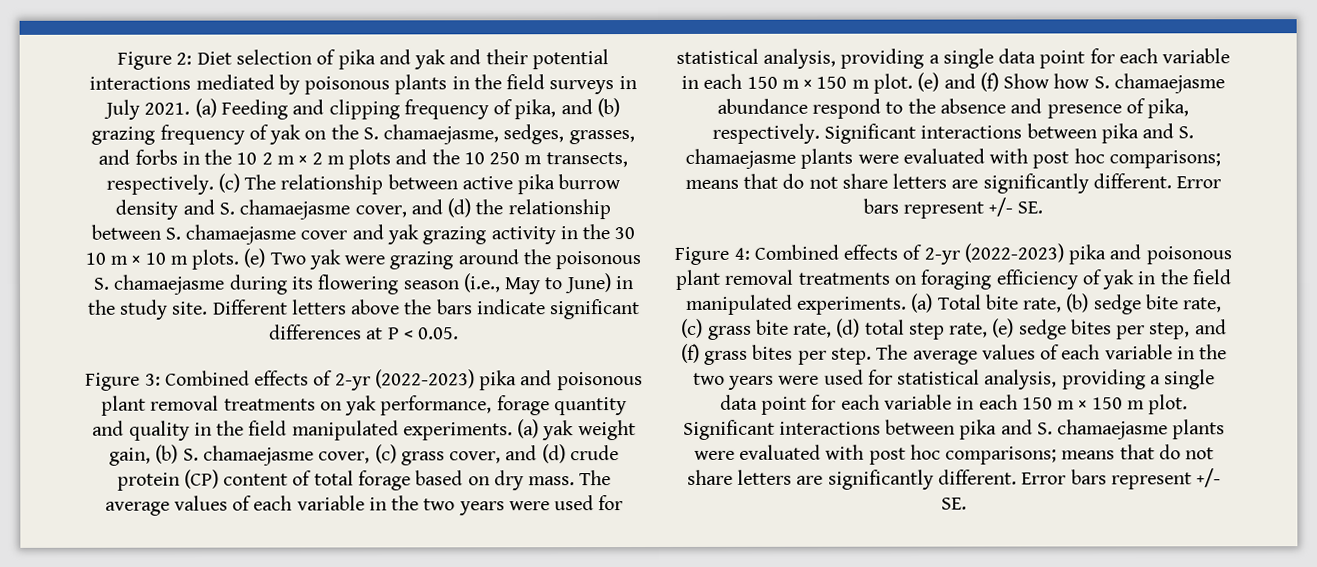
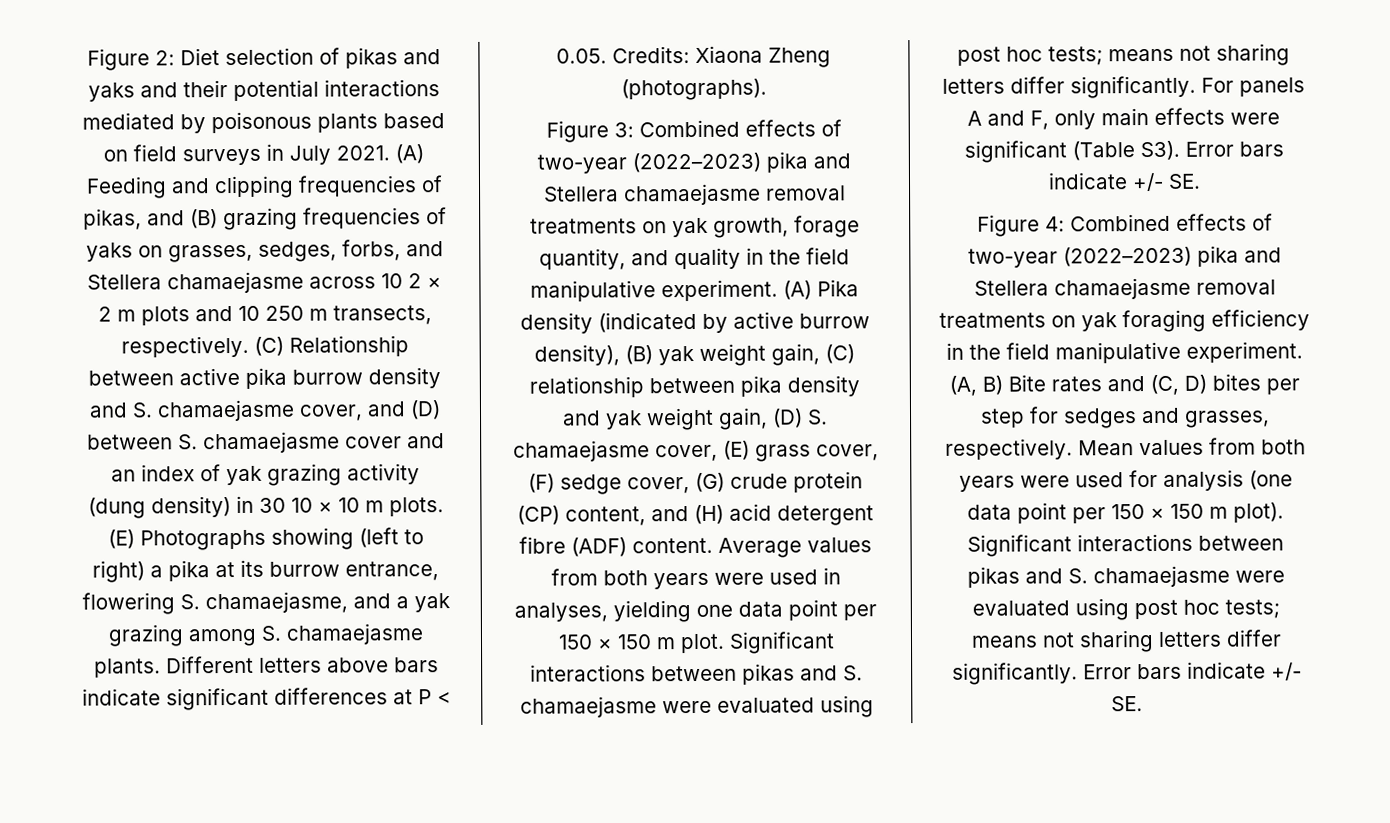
[337,49,447,70] pika and yak -> [344,47,441,69] [87,82,135,102] pikas and yaks
[451,74,502,90] in the -> [383,113,445,129] [103,149,128,162] based on
[194,98,217,118] (a) -> [395,144,424,164] (A)
[403,98,620,120] [91,124,635,145] [98,149,233,165] frequency of pika, and (b) grazing frequency of yak on the S. chamaejasme, sedges, grasses, and forbs in the -> [297,175,443,197] [82,207,447,231] [85,239,444,263] [87,271,376,294] frequencies of pikas, and (B) grazing frequencies of yaks on grasses, sedges, forbs, and Stellera chamaejasme across
[276,155,295,165] m -> (422, 281) none
[431,149,460,165] the -> (233, 314) none
[217,173,384,195] (c) The relationship -> [253,335,409,357] (C) Relationship
[447,198,611,220] (d) the relationship -> [410,400,441,420] (D)
[387,224,611,245] yak grazing activity in the -> [111,463,420,486] [87,495,254,519] an index of yak grazing activity (dung density) in
[110,255,129,265] m -> (313, 505) none
[243,248,642,270] [93,273,634,295] [87,299,209,320] (e) Two yak were grazing around the poisonous S. chamaejasme during its flowering season (i.e., May to June) in the study site. -> [107,527,424,551] [92,559,439,583] [81,591,450,615] [108,623,424,647] [94,658,161,678] (E) Photographs showing (left to right) a pika at its burrow entrance, flowering S. chamaejasme, and a yak grazing among S. chamaejasme plants.
[404,299,433,315] the -> (389, 665) none
(460, 333) none -> [612,45,831,68] [620,78,767,101] Credits: Xiaona Zheng (photographs).
[334,369,643,391] [101,395,627,416] 2-yr (2022-2023) pika and poisonous plant removal treatments on yak performance, forage quantity -> [536,151,851,174] [543,183,846,206] [529,215,860,238] [539,248,626,270] two-year (2022–2023) pika and Stellera chamaejasme removal treatments on yak growth, forage quantity,
[291,419,636,441] [109,444,397,466] manipulated experiments. (a) yak weight gain, (b) S. chamaejasme cover, (c) -> [530,279,859,302] [519,311,870,334] [534,343,855,366] [529,375,860,398] [562,407,828,431] [512,440,750,462] manipulative experiment. (A) Pika density (indicated by active burrow density), (B) yak weight gain, (C) relationship between pika density and yak weight gain, (D) S. chamaejasme cover, (E)
[505,444,619,464] [116,469,612,491] [104,495,624,516] [675,48,1231,69] [681,72,1225,94] [716,98,1190,119] [711,123,1195,144] [685,148,1221,169] [684,173,1222,194] [862,198,984,219] and (d) crude protein (CP) content of total forage based on dry mass. The average values of each variable in the two years were used for statistical analysis, providing a single data point for each variable in each 150 m × 150 m plot. (e) and (f) Show how S. chamaejasme abundance respond to the absence and presence of pika, respectively. Significant interactions between pika and S. chamaejasme plants were evaluated with post hoc comparisons; means that do not share letters are significantly different. Error bars represent -> [528,471,863,495] [517,503,874,526] [519,536,872,558] [550,567,841,590] [514,599,877,623] [557,631,835,654] [530,663,863,685] [519,695,874,718] [957,43,1290,66] [942,75,1305,99] [967,107,1280,130] [963,140,1284,163] [1047,172,1128,190] (F) sedge cover, (G) crude protein (CP) content, and (H) acid detergent fibre (ADF) content. Average values from both years were used in analyses, yielding one data point per 150 × 150 m plot. Significant interactions between pikas and S. chamaejasme were evaluated using post hoc tests; means not sharing letters differ significantly. For panels A and F, only main effects were significant (Table S3). Error bars indicate
[923,243,1232,265] [675,269,917,290] 2-yr (2022-2023) pika and poisonous plant removal treatments on -> [967,245,1282,268] [973,277,1276,300] [939,312,1117,332] two-year (2022–2023) pika and Stellera chamaejasme removal treatments on yak
[1081,269,1232,290] [685,293,1223,315] [681,318,1227,340] [680,343,1228,365] [692,369,1216,390] [719,394,1189,415] [682,419,1226,440] [693,444,1215,465] [686,469,1192,490] of yak in the field manipulated experiments. (a) Total bite rate, (b) sedge bite rate, (c) grass bite rate, (d) total step rate, (e) sedge bites per step, and (f) grass bites per step. The average values of each variable in the two years were used for statistical analysis, providing a single data point for each variable in each 150 m × 150 m plot. Significant interactions between pika and S. chamaejasme plants were evaluated with post hoc comparisons; means that do not share letters are significantly different. Error bars represent -> [946,341,1303,364] [949,373,1300,396] [980,406,1270,429] [945,437,1306,460] [958,469,1293,492] [967,502,1284,524] [967,533,1284,557] [966,565,1285,588] [971,598,1280,621] [970,629,1282,653] [951,661,1266,685] in the field manipulative experiment. (A, B) Bite rates and (C, D) bites per step for sedges and grasses, respectively. Mean values from both years were used for analysis (one data point per 150 × 150 m plot). Significant interactions between pikas and S. chamaejasme were evaluated using post hoc tests; means not sharing letters differ significantly. Error bars indicate

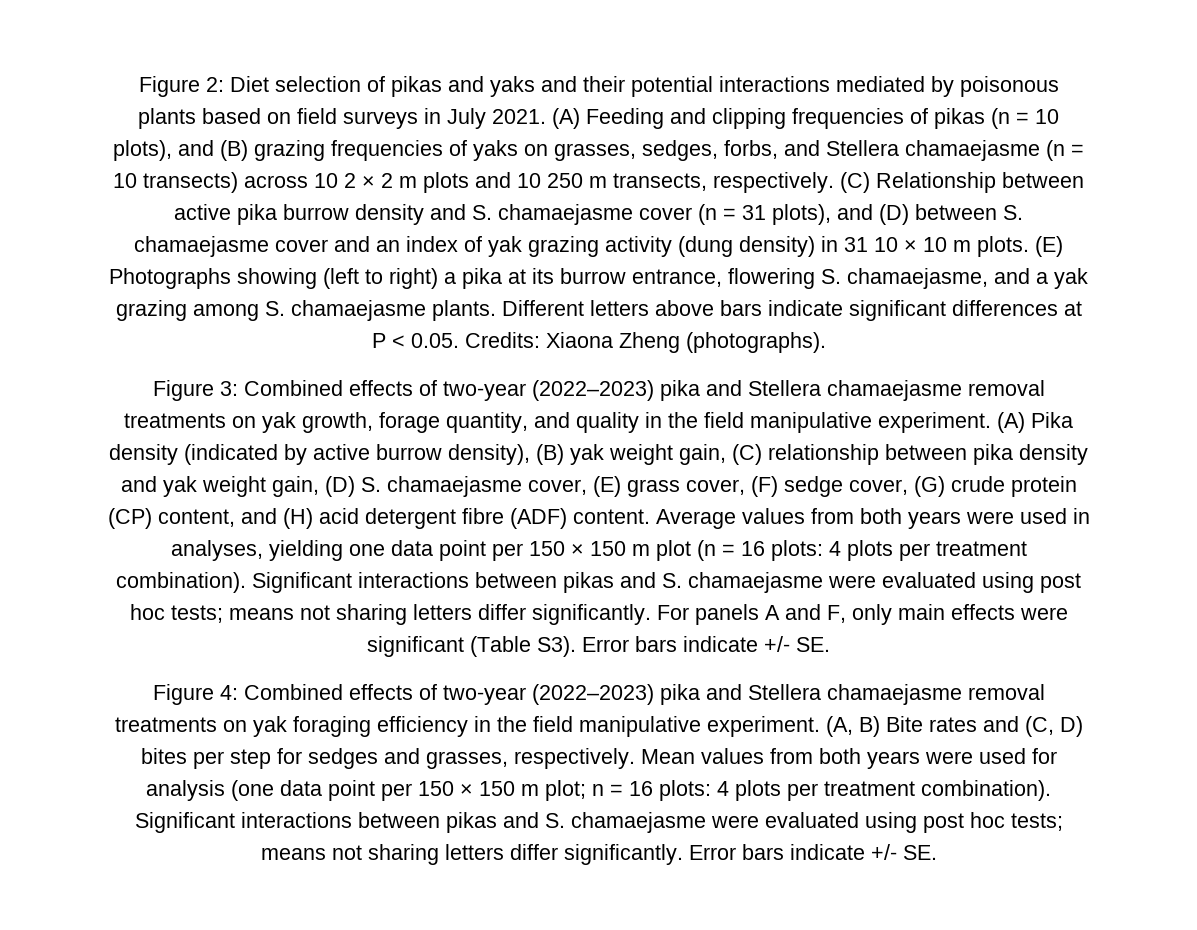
[82,208,142,230] pikas, -> [934,108,1059,129] [113,140,172,161] pikas (n = 10 plots),
(304, 282) none -> [1046,140,1084,161] [113,172,238,193] (n = 10 transects)
[299,404,363,421] cover, -> [639,204,831,225] cover (n = 31 plots),
[258,497,286,513] 30 -> [844,237,868,252] 31
[679,633,725,654] plot. -> [655,540,1027,561] [116,572,246,593] plot (n = 16 plots: 4 plots per treatment combination).
[1233,502,1284,523] plot). -> [545,780,1051,801] plot; n = 16 plots: 4 plots per treatment combination).

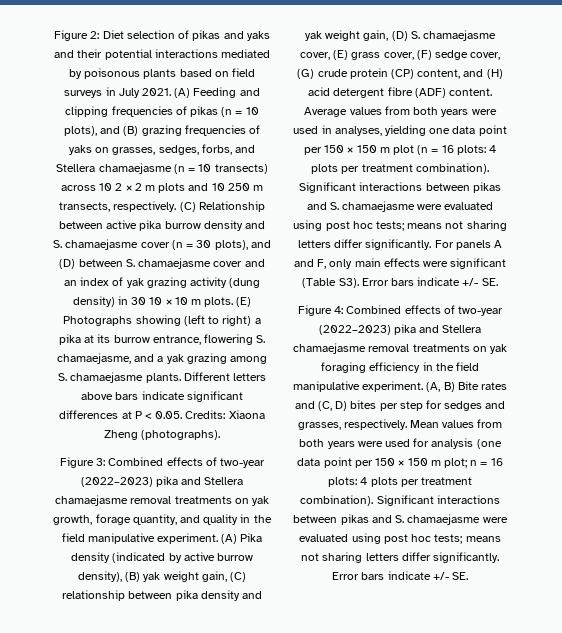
[742,205,766,220] 31 -> [196,240,212,248] 30
[844,237,868,252] 31 -> [131,297,147,305] 30

